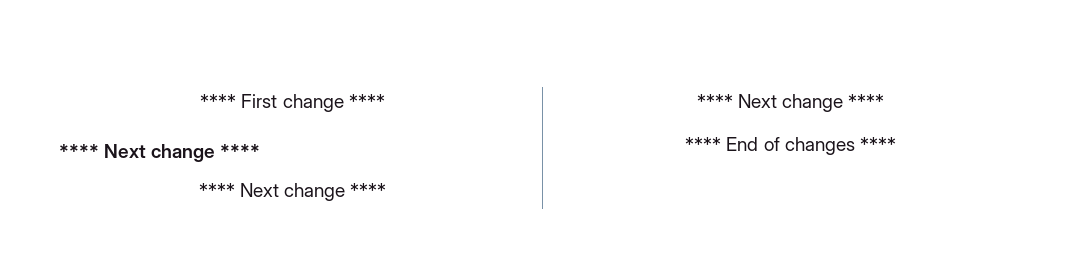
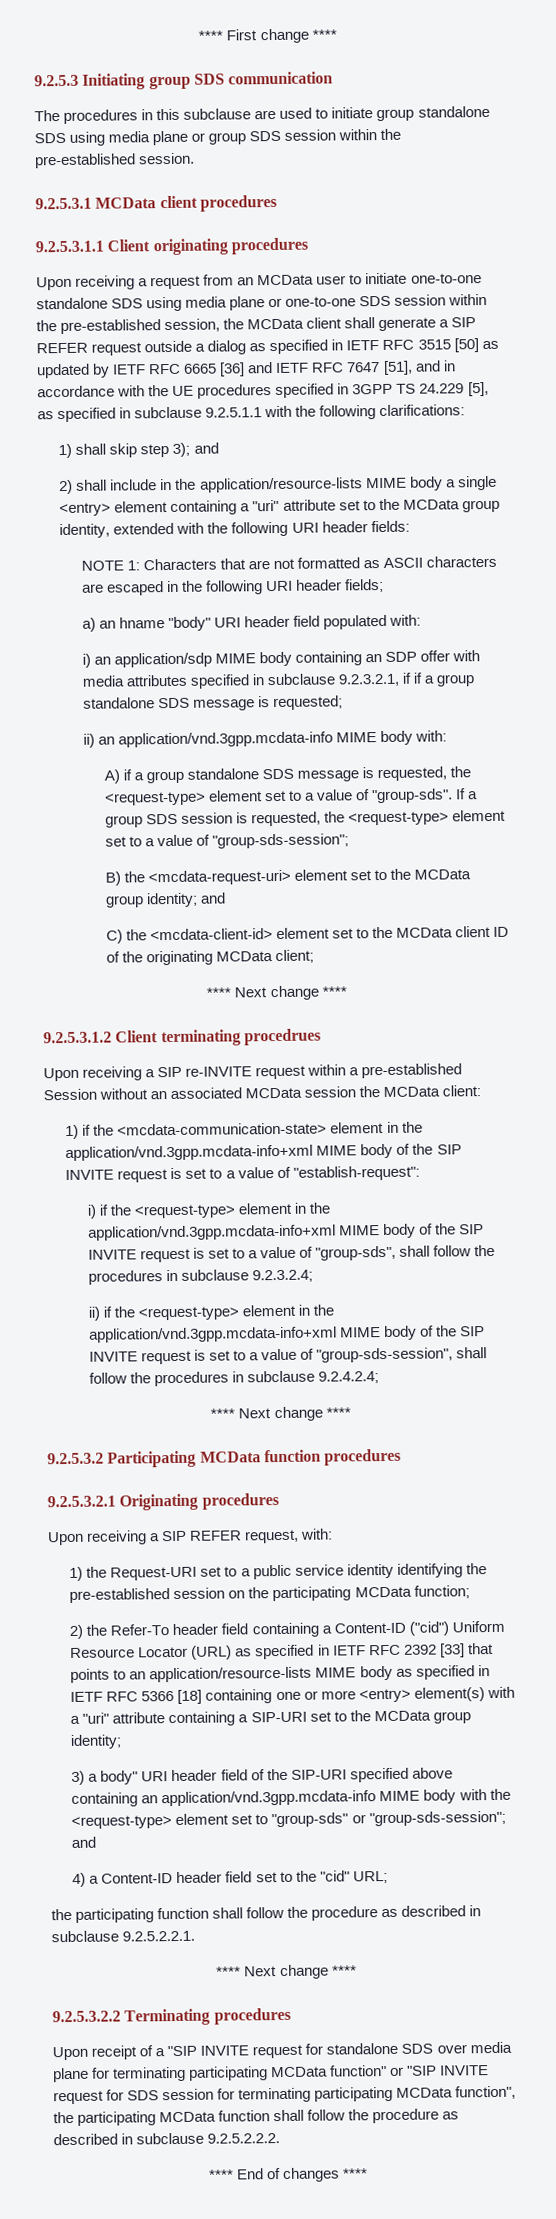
[59,144,261,162] [198,183,387,201] [696,94,885,112] **** Next change **** // **** Next change **** // **** Next change **** -> [34,71,334,90] [34,105,490,124] [34,128,402,146] [34,152,196,169] [35,194,277,212] [35,237,308,256] [36,272,482,291] [36,293,488,312] [36,317,477,335] [36,338,499,356] [36,360,456,379] [37,381,489,399] [37,404,466,423] [58,442,219,459] [59,475,497,495] [59,498,500,517] [59,520,410,539] [80,555,497,571] [81,578,384,596] [81,614,421,632] [81,650,480,668] [81,672,475,689] [82,695,343,711] [82,730,447,748] [103,766,472,784] [104,788,479,806] [104,809,507,828] [104,833,350,849] [104,868,472,886] [104,892,226,908] [105,925,510,944] [105,949,314,966] [206,985,347,1001] [43,1028,321,1047] [43,1063,463,1082] [43,1085,482,1101] [65,1121,423,1140] [65,1143,462,1162] [65,1165,420,1183] [86,1202,330,1219] [87,1223,484,1241] [87,1244,496,1263] [87,1269,313,1285] [87,1304,334,1321] [88,1325,485,1343] [88,1347,487,1365] [88,1370,379,1387] [210,1406,351,1422] [47,1448,402,1468] [47,1493,279,1511] [47,1528,334,1546] [69,1563,487,1581] [69,1585,470,1603] [69,1620,505,1639] [70,1642,494,1660] [70,1665,490,1683] [70,1686,515,1704] [70,1710,471,1727] [70,1734,123,1749] [71,1767,453,1785] [71,1788,511,1807] [71,1810,506,1829] [71,1836,97,1848] [72,1870,388,1887] [51,1905,482,1923] [51,1930,196,1943] [216,1964,357,1980] [52,2007,291,2026] [52,2041,512,2061] [53,2065,490,2083] [53,2085,517,2105] [53,2108,460,2126] [53,2132,281,2146] 9.2.5.3 Initiating group SDS communication // The procedures in this subclause are used to initiate group standalone SDS using media plane or group SDS session within the pre-established session. // 9.2.5.3.1 MCData client procedures // 9.2.5.3.1.1 Client originating procedures // Upon receiving a request from an MCData user to initiate one-to-one standalone SDS using media plane or one-to-one SDS session within the pre-established session, the MCData client shall generate a SIP REFER request outside a dialog as specified in IETF RFC 3515 [50] as updated by IETF RFC 6665 [36] and IETF RFC 7647 [51], and in accordance with the UE procedures specified in 3GPP TS 24.229 [5], as specified in subclause 9.2.5.1.1 with the following clarifications: // 1) shall skip step 3); and // 2) shall include in the application/resource-lists MIME body a single <entry> element containing a "uri" attribute set to the MCData group identity, extended with the following URI header fields: // NOTE 1: Characters that are not formatted as ASCII characters are escaped in the following URI header fields; // a) an hname "body" URI header field populated with: // i) an application/sdp MIME body containing an SDP offer with media attributes specified in subclause 9.2.3.2.1, if if a group standalone SDS message is requested; // ii) an application/vnd.3gpp.mcdata-info MIME body with: // A) if a group standalone SDS message is requested, the <request-type> element set to a value of "group-sds". If a group SDS session is requested, the <request-type> element set to a value of "group-sds-session"; // B) the <mcdata-request-uri> element set to the MCData group identity; and // C) the <mcdata-client-id> element set to the MCData client ID of the originating MCData client; // **** Next change **** // 9.2.5.3.1.2 Client terminating procedrues // Upon receiving a SIP re-INVITE request within a pre-established Session without an associated MCData session the MCData client: // 1) if the <mcdata-communication-state> element in the application/vnd.3gpp.mcdata-info+xml MIME body of the SIP INVITE request is set to a value of "establish-request": // i) if the <request-type> element in the application/vnd.3gpp.mcdata-info+xml MIME body of the SIP INVITE request is set to a value of "group-sds", shall follow the procedures in subclause 9.2.3.2.4; // ii) if the <request-type> element in the application/vnd.3gpp.mcdata-info+xml MIME body of the SIP INVITE request is set to a value of "group-sds-session", shall follow the procedures in subclause 9.2.4.2.4; // **** Next change **** // 9.2.5.3.2 Participating MCData function procedures // 9.2.5.3.2.1 Originating procedures // Upon receiving a SIP REFER request, with: // 1) the Request-URI set to a public service identity identifying the pre-established session on the participating MCData function; // 2) the Refer-To header field containing a Content-ID ("cid") Uniform Resource Locator (URL) as specified in IETF RFC 2392 [33] that points to an application/resource-lists MIME body as specified in IETF RFC 5366 [18] containing one or more <entry> element(s) with a "uri" attribute containing a SIP-URI set to the MCData group identity; // 3) a body" URI header field of the SIP-URI specified above containing an application/vnd.3gpp.mcdata-info MIME body with the <request-type> element set to "group-sds" or "group-sds-session"; and // 4) a Content-ID header field set to the "cid" URL; // the participating function shall follow the procedure as described in subclause 9.2.5.2.2.1. // **** Next change **** // 9.2.5.3.2.2 Terminating procedures // Upon receipt of a "SIP INVITE request for standalone SDS over media plane for terminating participating MCData function" or "SIP INVITE request for SDS session for terminating participating MCData function", the participating MCData function shall follow the procedure as described in subclause 9.2.5.2.2.2.

